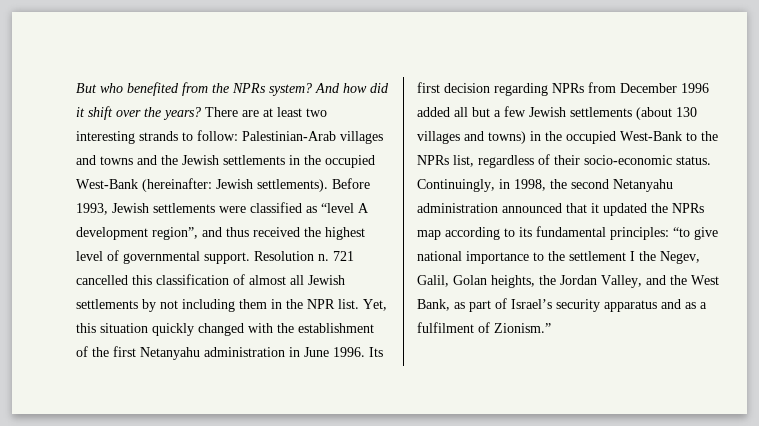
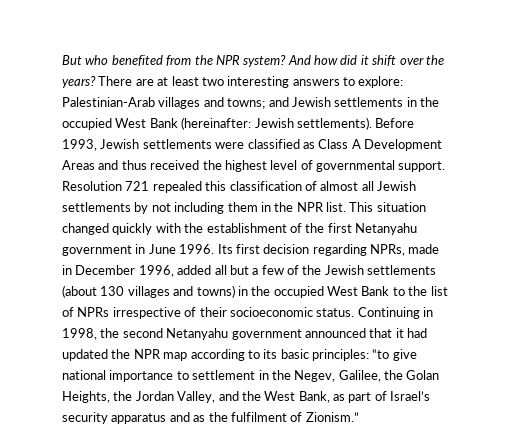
[232,83,266,93] NPRs -> [215,55,240,65] NPR
[139,130,383,144] [76,155,178,165] strands to follow: Palestinian-Arab villages and towns and the -> [292,76,404,88] [62,97,289,109] answers to explore: Palestinian-Arab villages and towns; and
[76,179,138,189] West-Bank -> [115,118,178,128] West Bank
[321,203,369,213] [76,227,198,240] “level A development region”, -> [318,139,442,151] [62,160,95,170] Class A Development Areas
[318,251,354,261] [76,275,128,285] n. 721 cancelled -> [125,181,202,193] 721 repealed
[363,299,387,311] [76,323,244,336] Yet, this situation quickly changed -> [349,202,426,212] [62,223,153,235] This situation changed quickly
[204,347,285,357] administration -> [62,245,132,256] government
[552,82,709,93] NPRs from December 1996 -> [370,244,440,256] [62,265,174,277] NPRs, made in December 1996,
(526, 111) none -> [287,265,322,275] of the
[620,131,718,141] [417,154,711,168] [417,179,495,192] West-Bank to the NPRs list, regardless of their socio-economic status. Continuingly, -> [327,286,448,296] [62,307,420,319] West Bank to the list of NPRs irrespective of their socioeconomic status. Continuing
[417,203,498,213] administration -> [231,329,302,340] government
(599, 208) none -> [407,328,427,338] had
[672,203,704,213] NPRs -> [133,349,161,359] NPR
[536,226,606,237] fundamental -> [280,349,309,359] basic
[548,251,700,264] [417,275,535,288] the settlement I the Negev, Galil, Golan heights, -> [192,370,440,382] [62,391,110,403] settlement in the Negev, Galilee, the Golan Heights,
[700,302,707,309] a -> [208,412,228,422] the

